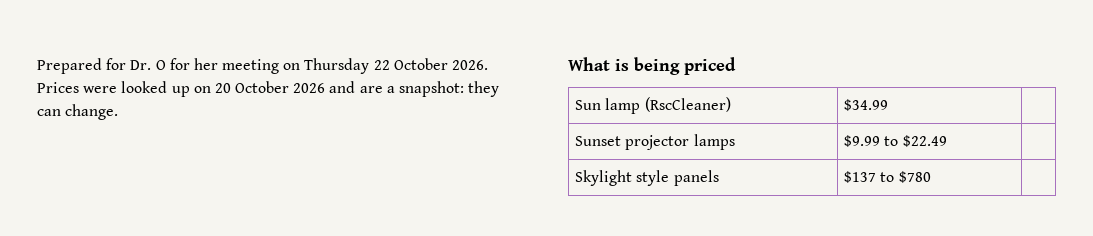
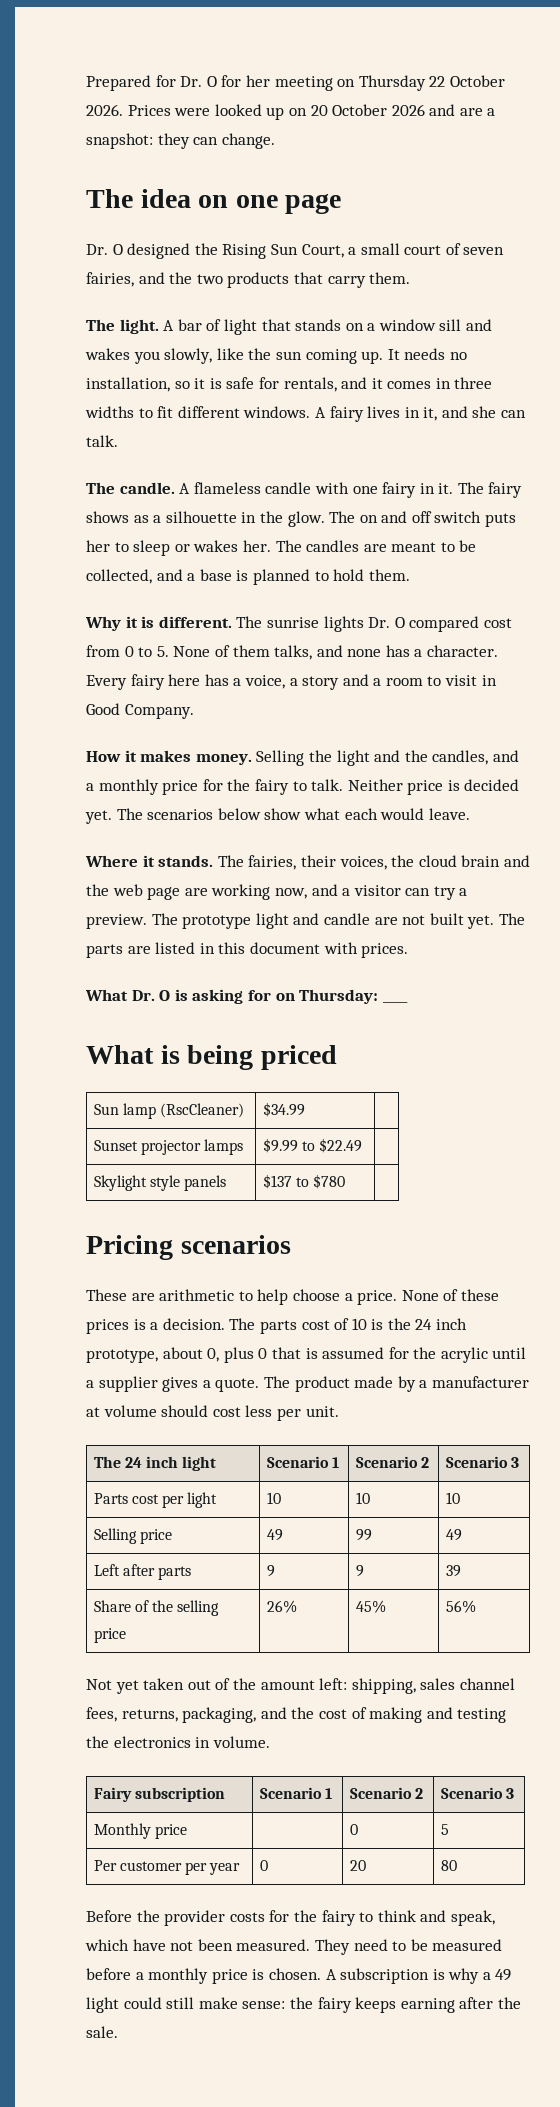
(119, 112) none -> [86,189,342,214] [86,243,505,259] [86,272,411,288] [86,319,493,335] [85,348,467,364] [86,377,493,392] [85,406,527,422] [86,435,118,447] [86,482,523,498] [86,511,517,527] [86,540,477,556] [86,569,410,585] [85,616,512,632] [86,645,499,660] [86,674,497,690] [86,703,194,719] [86,750,519,766] [86,779,520,795] [85,808,470,824] [85,855,530,870] [86,884,468,900] [86,913,525,929] [86,942,409,958] [85,989,408,1004] // The idea on one page // Dr. O designed the Rising Sun Court, a small court of seven fairies, and the two products that carry them. // The light. A bar of light that stands on a window sill and wakes you slowly, like the sun coming up. It needs no installation, so it is safe for rentals, and it comes in three widths to fit different windows. A fairy lives in it, and she can talk. // The candle. A flameless candle with one fairy in it. The fairy shows as a silhouette in the glow. The on and off switch puts her to sleep or wakes her. The candles are meant to be collected, and a base is planned to hold them. // Why it is different. The sunrise lights Dr. O compared cost from 0 to 5. None of them talks, and none has a character. Every fairy here has a voice, a story and a room to visit in Good Company. // How it makes money. Selling the light and the candles, and a monthly price for the fairy to talk. Neither price is decided yet. The scenarios below show what each would leave. // Where it stands. The fairies, their voices, the cloud brain and the web page are working now, and a visitor can try a preview. The prototype light and candle are not built yet. The parts are listed in this document with prices. // What Dr. O is asking for on Thursday: ____
(931, 177) none -> [86,1235,291,1260] [86,1289,499,1305] [86,1318,468,1334] [86,1347,527,1363] [86,1376,529,1392] [86,1405,339,1421] [93,1456,217,1471] [266,1456,340,1468] [355,1456,430,1468] [445,1456,520,1468] [93,1492,218,1508] [266,1492,281,1504] [355,1492,370,1504] [445,1492,460,1504] [93,1528,173,1544] [266,1529,283,1541] [355,1529,372,1541] [445,1529,462,1541] [93,1564,192,1580] [266,1565,275,1577] [355,1565,364,1577] [445,1565,461,1577] [93,1600,220,1616] [93,1628,126,1643] [266,1600,297,1613] [355,1600,386,1613] [445,1600,476,1613] [86,1678,515,1694] [86,1707,507,1723] [86,1736,270,1748] [93,1787,226,1802] [259,1787,333,1799] [349,1787,424,1799] [440,1787,515,1799] [93,1823,188,1839] [349,1824,358,1835] [440,1824,449,1835] [93,1860,241,1875] [259,1860,268,1871] [349,1860,366,1871] [440,1860,457,1871] [86,1910,495,1926] [85,1939,503,1955] [86,1968,512,1984] [86,1997,521,2013] [86,2026,118,2038] // Pricing scenarios // These are arithmetic to help choose a price. None of these prices is a decision. The parts cost of 10 is the 24 inch prototype, about 0, plus 0 that is assumed for the acrylic until a supplier gives a quote. The product made by a manufacturer at volume should cost less per unit. // The 24 inch light | Scenario 1 | Scenario 2 | Scenario 3 // Parts cost per light | 10 | 10 | 10 // Selling price | 49 | 99 | 49 // Left after parts | 9 | 9 | 39 // Share of the selling price | 26% | 45% | 56% // Not yet taken out of the amount left: shipping, sales channel fees, returns, packaging, and the cost of making and testing the electronics in volume. // Fairy subscription | Scenario 1 | Scenario 2 | Scenario 3 // Monthly price | | 0 | 5 // Per customer per year | 0 | 20 | 80 // Before the provider costs for the fairy to think and speak, which have not been measured. They need to be measured before a monthly price is chosen. A subscription is why a 49 light could still make sense: the fairy keeps earning after the sale.

